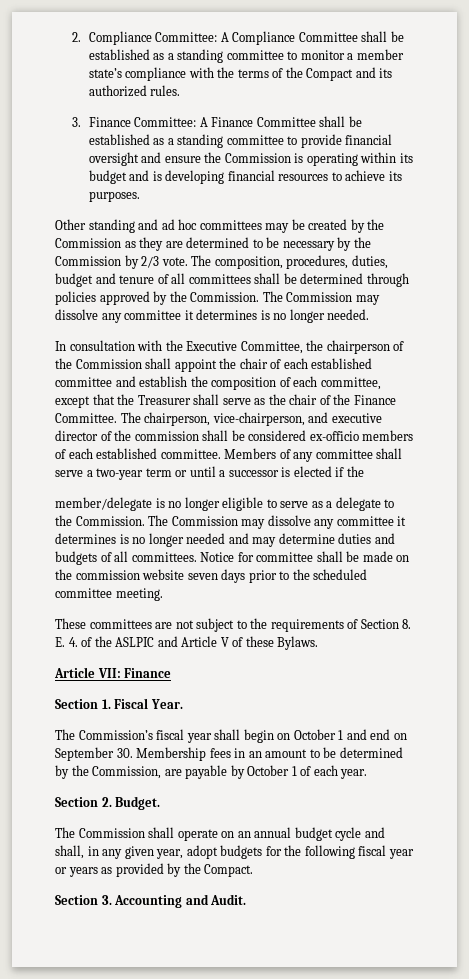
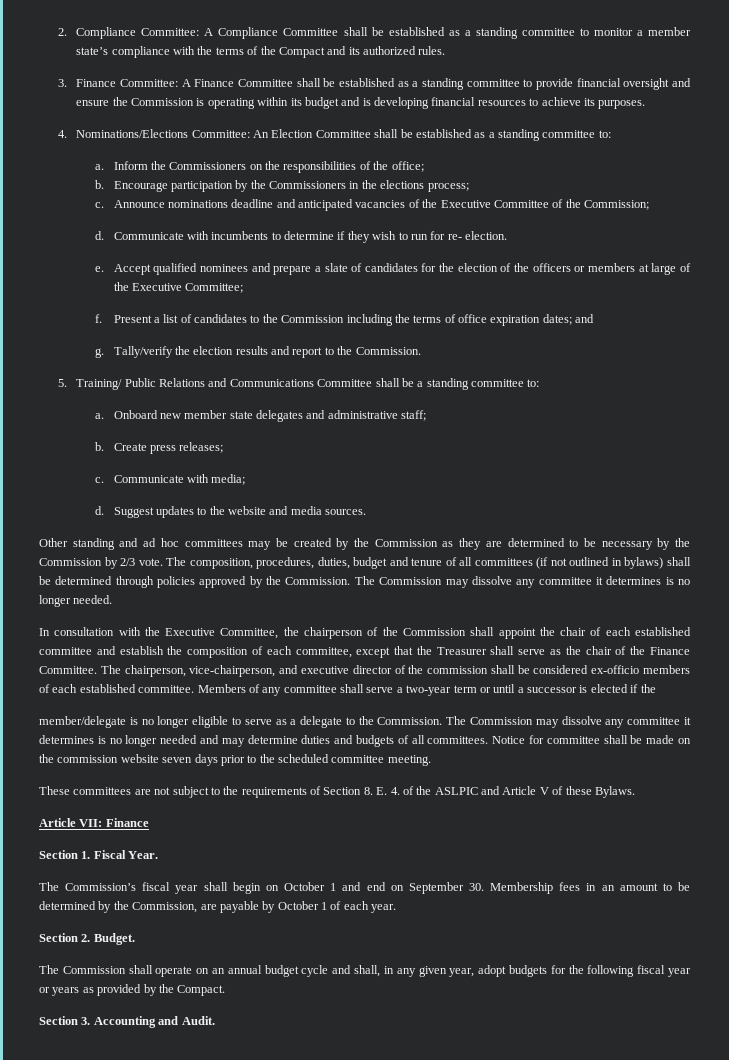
(140, 196) none -> [57,129,611,141] [94,161,424,173] [94,180,469,192] [94,199,650,211] [94,231,508,243] [94,263,691,275] [113,282,244,293] [94,314,595,326] [94,346,421,358] [57,378,540,390] [94,410,427,422] [94,442,224,454] [94,474,246,485] [94,506,367,518] // 4. Nominations/Elections Committee: An Election Committee shall be established as a standing committee to: // a. Inform the Commissioners on the responsibilities of the office; // b. Encourage participation by the Commissioners in the elections process; // c. Announce nominations deadline and anticipated vacancies of the Executive Committee of the Commission; // d. Communicate with incumbents to determine if they wish to run for re- election. // e. Accept qualified nominees and prepare a slate of candidates for the election of the officers or members at large of the Executive Committee; // f. Present a list of candidates to the Commission including the terms of office expiration dates; and // g. Tally/verify the election results and report to the Commission. // 5. Training/ Public Relations and Communications Committee shall be a standing committee to: // a. Onboard new member state delegates and administrative staff; // b. Create press releases; // c. Communicate with media; // d. Suggest updates to the website and media sources.
(251, 279) none -> [536,557,664,569] (if not outlined in bylaws)

